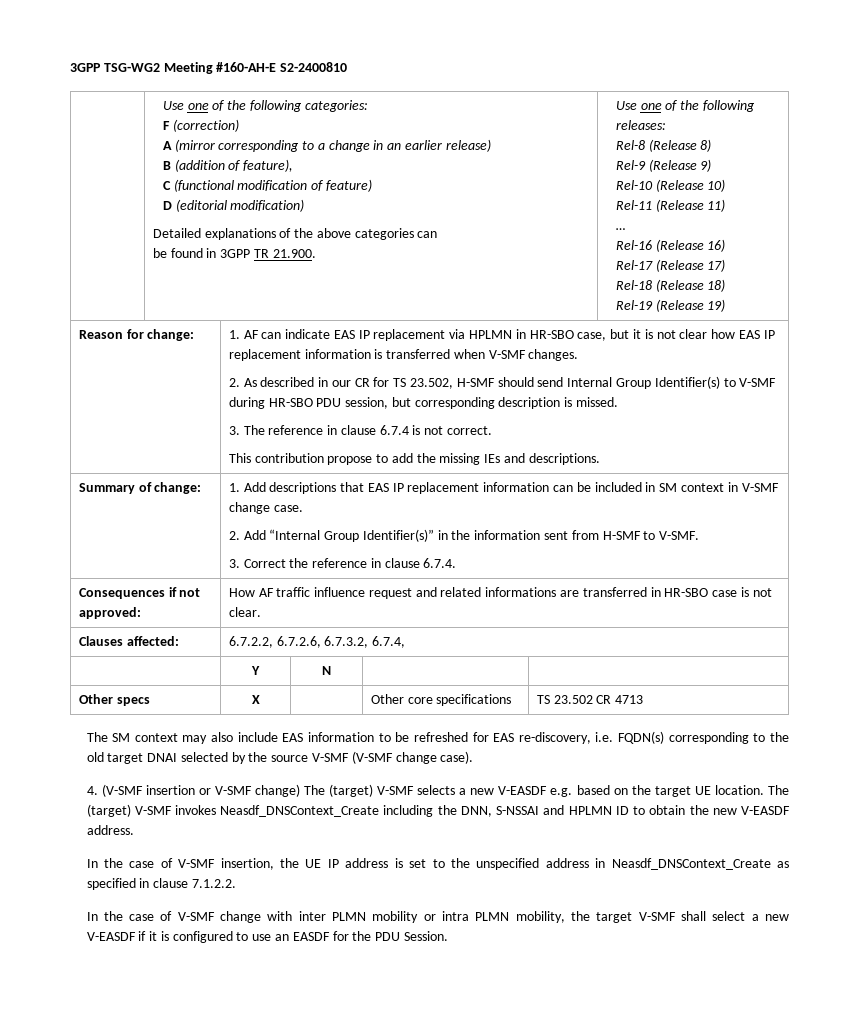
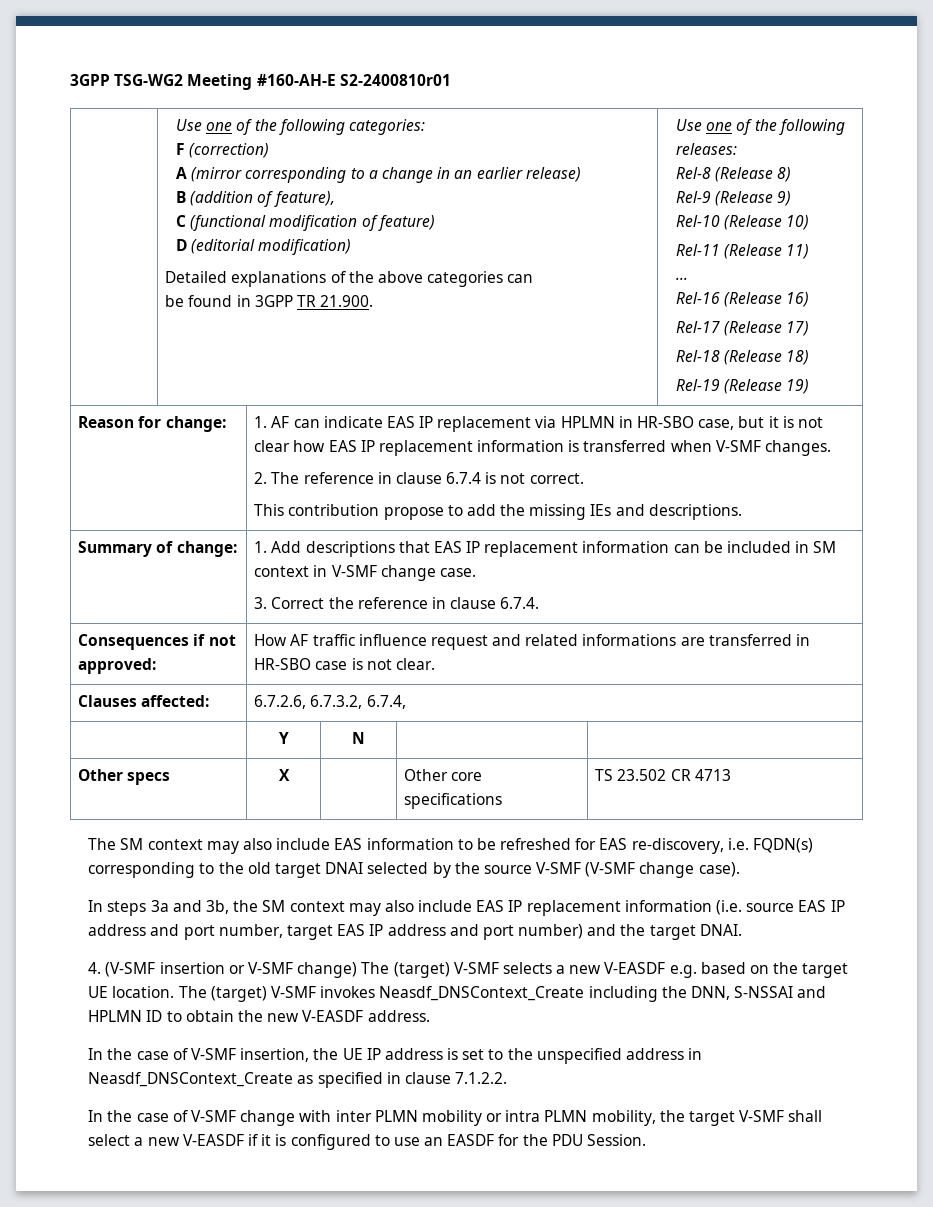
[280,62,348,72] S2-2400810 -> [339,74,451,86] S2-2400810r01
[243,376,777,389] [228,397,619,409] [228,426,240,435] As described in our CR for TS 23.502, H-SMF should send Internal Group Identifier(s) to V-SMF during HR-SBO PDU session, but corresponding description is missed. // 3. -> (268, 478) none
[228,529,700,542] // 2. Add “Internal Group Identifier(s)” in the information sent from H-SMF to V-SMF. -> (476, 572) none
[228,636,273,648] 6.7.2.2, -> (210, 701) none
(474, 757) none -> [88,900,845,916] [88,924,742,940] // In steps 3a and 3b, the SM context may also include EAS IP replacement information (i.e. source EAS IP address and port number, target EAS IP address and port number) and the target DNAI.

